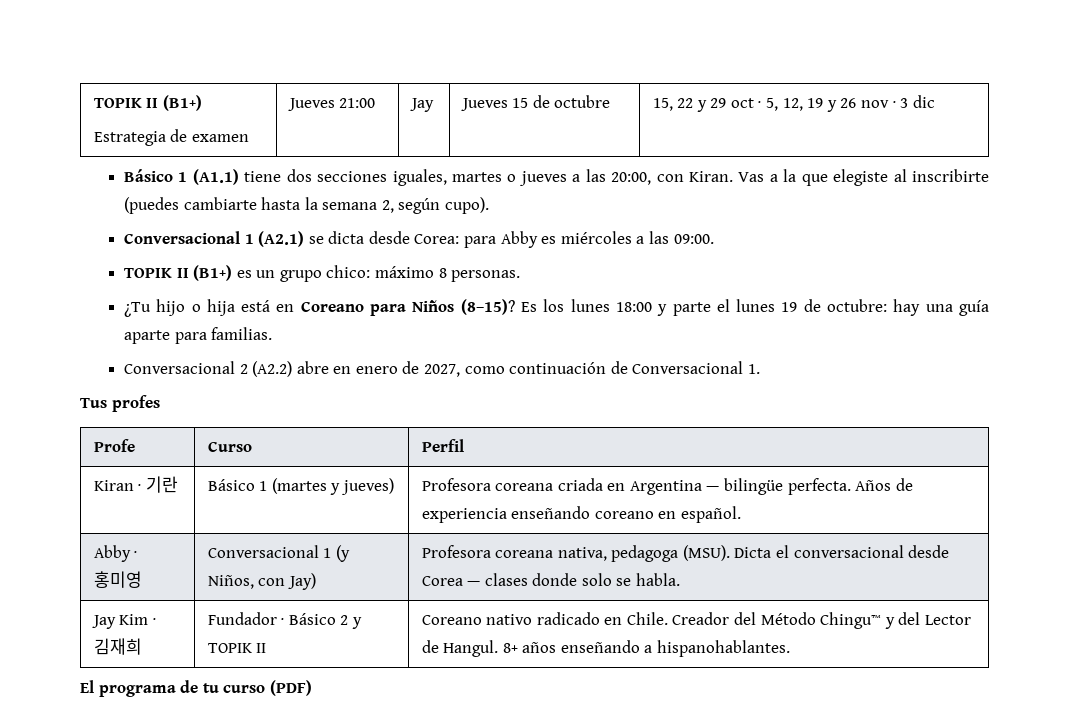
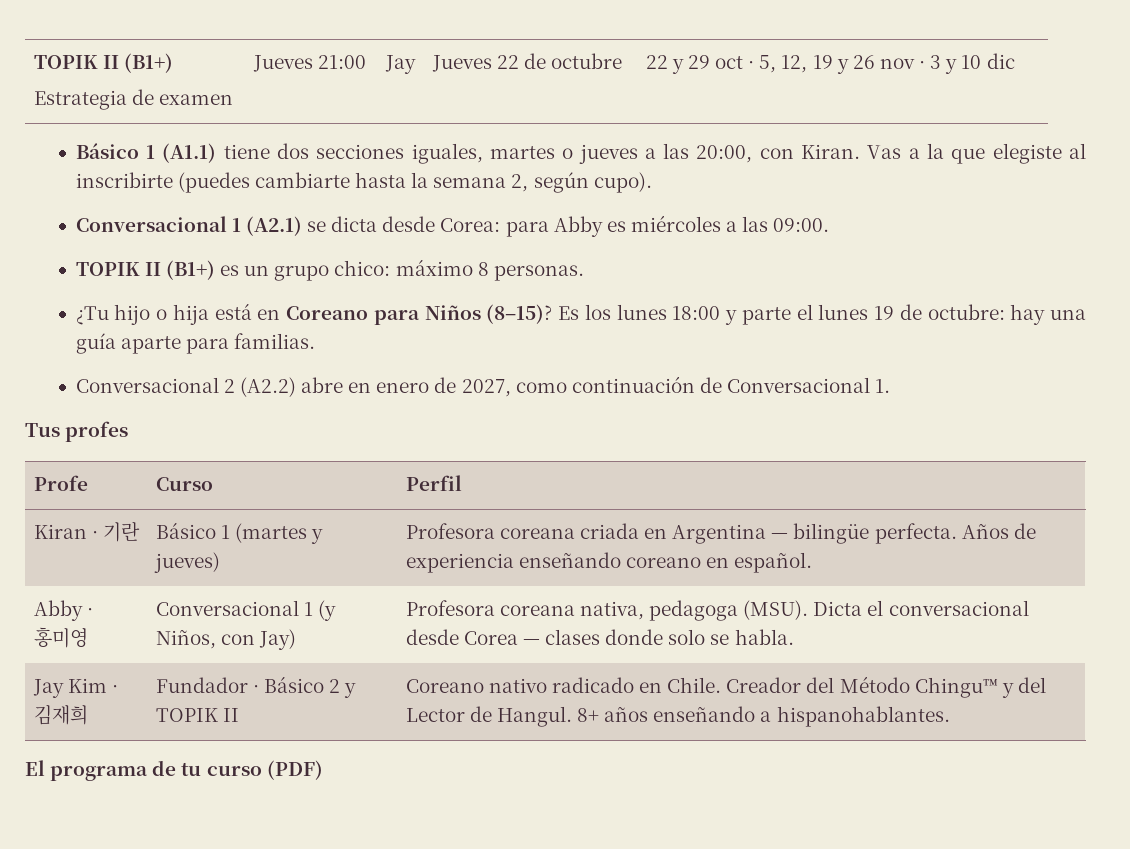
[512,98,529,108] 15 -> [496,55,519,69] 22
[652,98,673,111] 15, -> (623, 61) none
(909, 103) none -> [945,55,982,74] y 10

